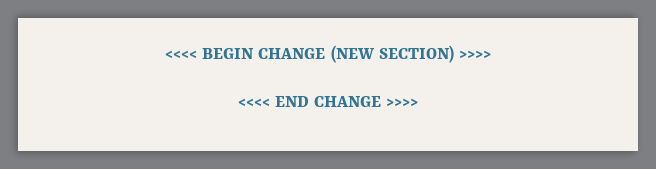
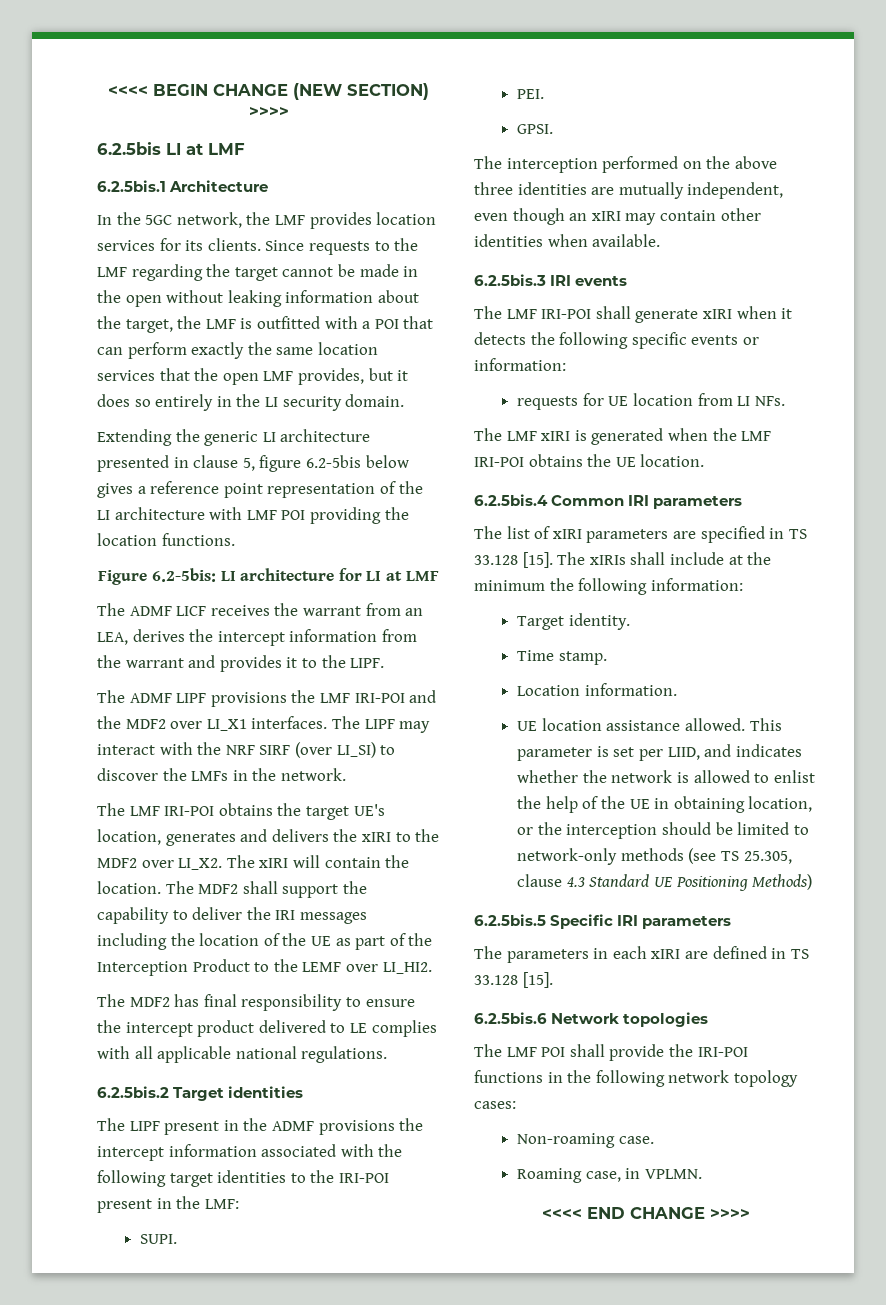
(491, 54) none -> [97,142,245,155] [97,180,269,192] [97,212,437,229] [97,238,419,255] [97,264,419,281] [97,290,419,307] [97,316,434,333] [97,342,378,359] [97,368,409,385] [97,394,405,411] [97,429,371,446] [97,455,409,472] [97,481,423,498] [97,507,409,524] [97,533,235,546] [98,568,439,585] [97,603,424,616] [97,629,417,646] [97,655,385,672] [97,690,437,707] [97,716,431,733] [97,742,396,758] [97,768,346,781] [97,803,385,820] [97,829,440,846] [97,855,410,870] [97,881,367,898] [97,907,367,924] [97,933,433,950] [97,959,432,976] [97,994,415,1011] [97,1020,437,1037] [97,1046,388,1063] [97,1086,304,1101] [97,1118,424,1135] [97,1144,403,1161] [97,1170,389,1187] [97,1196,239,1213] [140,1234,178,1244] [517,89,545,99] [517,124,554,134] [474,156,777,173] [474,182,784,199] [474,208,761,225] [474,234,661,247] [474,274,628,286] [474,306,793,323] [474,332,759,349] [474,358,566,371] [517,393,785,410] [474,428,772,445] [474,454,705,467] [474,494,743,509] [474,526,807,543] [474,552,772,568] [474,578,743,595] [517,613,630,630] [517,650,607,665] [517,683,677,696] [517,718,782,731] [517,744,802,761] [517,770,815,783] [517,796,813,813] [517,822,809,839] [517,848,792,865] [517,874,813,891] [474,914,732,929] [474,946,809,963] [474,972,553,988] [474,1012,709,1027] [474,1044,748,1061] [474,1070,798,1087] [474,1101,516,1109] [517,1133,654,1148] [517,1168,702,1183] // 6.2.5bis LI at LMF // 6.2.5bis.1 Architecture // In the 5GC network, the LMF provides location services for its clients. Since requests to the LMF regarding the target cannot be made in the open without leaking information about the target, the LMF is outfitted with a POI that can perform exactly the same location services that the open LMF provides, but it does so entirely in the LI security domain. // Extending the generic LI architecture presented in clause 5, figure 6.2-5bis below gives a reference point representation of the LI architecture with LMF POI providing the location functions. // Figure 6.2-5bis: LI architecture for LI at LMF // The ADMF LICF receives the warrant from an LEA, derives the intercept information from the warrant and provides it to the LIPF. // The ADMF LIPF provisions the LMF IRI-POI and the MDF2 over LI_X1 interfaces. The LIPF may interact with the NRF SIRF (over LI_SI) to discover the LMFs in the network. // The LMF IRI-POI obtains the target UE's location, generates and delivers the xIRI to the MDF2 over LI_X2. The xIRI will contain the location. The MDF2 shall support the capability to deliver the IRI messages including the location of the UE as part of the Interception Product to the LEMF over LI_HI2. // The MDF2 has final responsibility to ensure the intercept product delivered to LE complies with all applicable national regulations. // 6.2.5bis.2 Target identities // The LIPF present in the ADMF provisions the intercept information associated with the following target identities to the IRI-POI present in the LMF: // SUPI. // PEI. // GPSI. // The interception performed on the above three identities are mutually independent, even though an xIRI may contain other identities when available. // 6.2.5bis.3 IRI events // The LMF IRI-POI shall generate xIRI when it detects the following specific events or information: // requests for UE location from LI NFs. // The LMF xIRI is generated when the LMF IRI-POI obtains the UE location. // 6.2.5bis.4 Common IRI parameters // The list of xIRI parameters are specified in TS 33.128 [15]. The xIRIs shall include at the minimum the following information: // Target identity. // Time stamp. // Location information. // UE location assistance allowed. This parameter is set per LIID, and indicates whether the network is allowed to enlist the help of the UE in obtaining location, or the interception should be limited to network-only methods (see TS 25.305, clause 4.3 Standard UE Positioning Methods) // 6.2.5bis.5 Specific IRI parameters // The parameters in each xIRI are defined in TS 33.128 [15]. // 6.2.5bis.6 Network topologies // The LMF POI shall provide the IRI-POI functions in the following network topology cases: // Non-roaming case. // Roaming case, in VPLMN.

